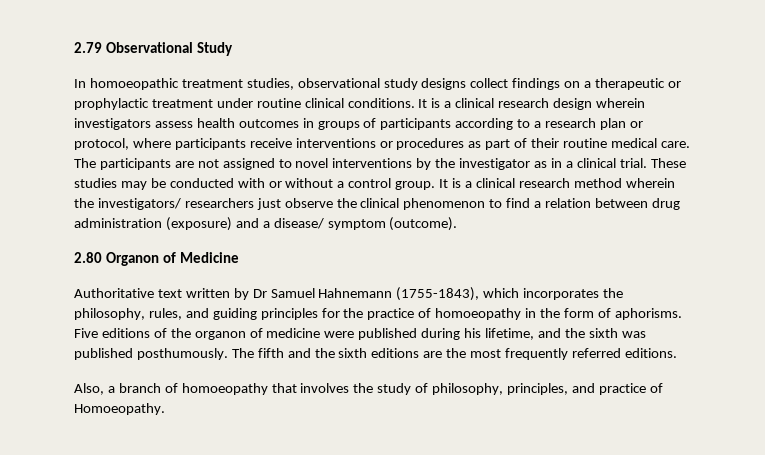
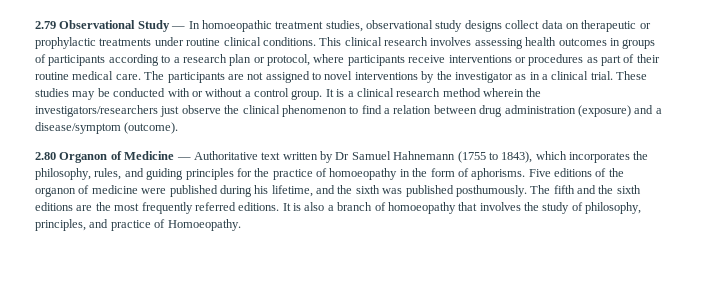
(233, 49) // -> [171,26,186,29] —
[512,78,592,90] findings on a -> [541,20,579,29] data on
[151,99,213,108] treatment -> [99,38,152,46] treatments
[418,98,645,110] [74,118,193,130] It is a clinical research design wherein investigators assess -> [319,37,523,49] This clinical research involves assessing
[97,198,254,210] investigators/ researchers -> [35,105,158,117] investigators/researchers
[273,218,386,230] disease/ symptom -> [35,122,121,134] disease/symptom
(239, 257) // -> [176,157,191,160] —
[396,287,480,301] (1755-1843), -> [457,151,533,163] (1755 to 1843),
[74,383,104,395] // Also, -> [282,202,325,211] It is also

